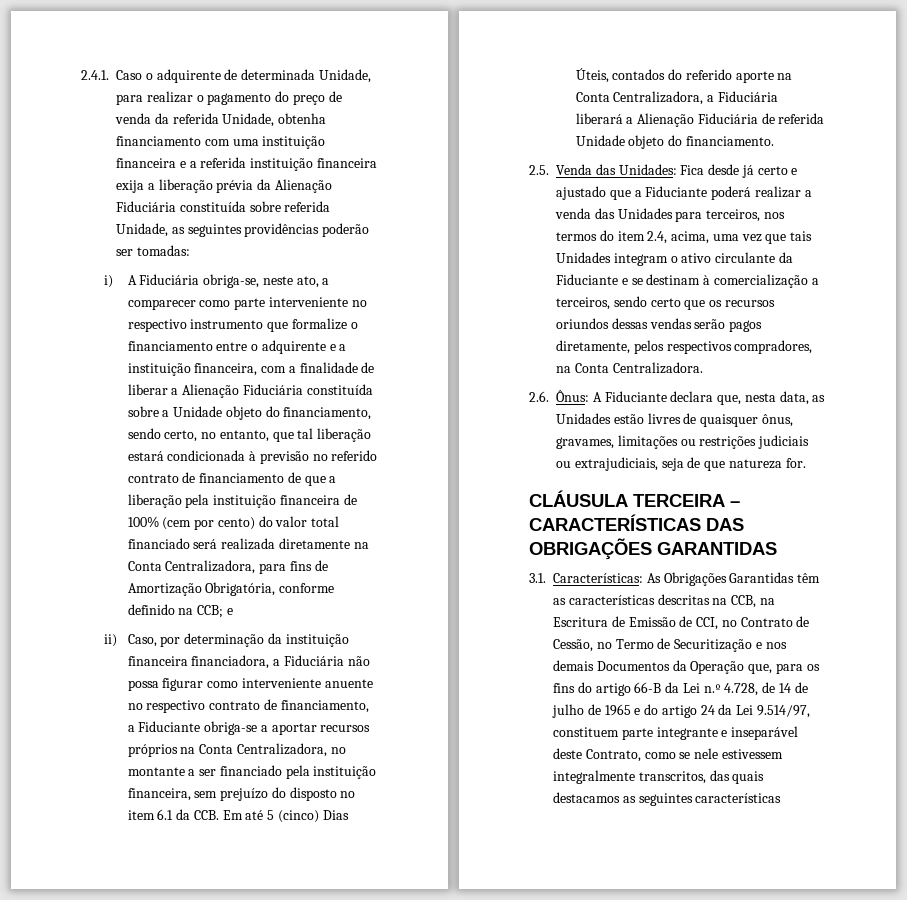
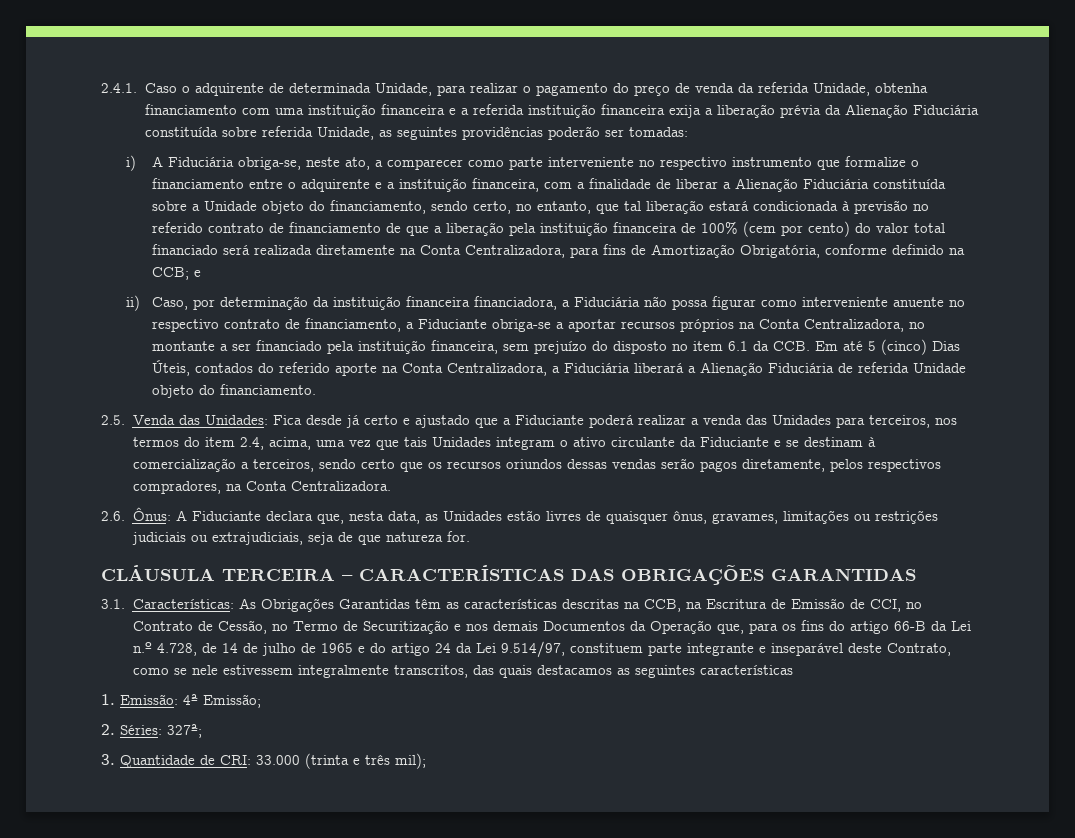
(782, 798) none -> [101,694,261,708] [101,724,202,738] [101,753,426,769] // 1. Emissão: 4ª Emissão; // 2. Séries: 327ª; // 3. Quantidade de CRI: 33.000 (trinta e três mil);

